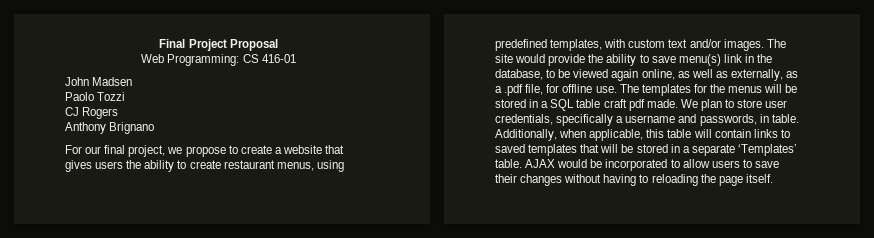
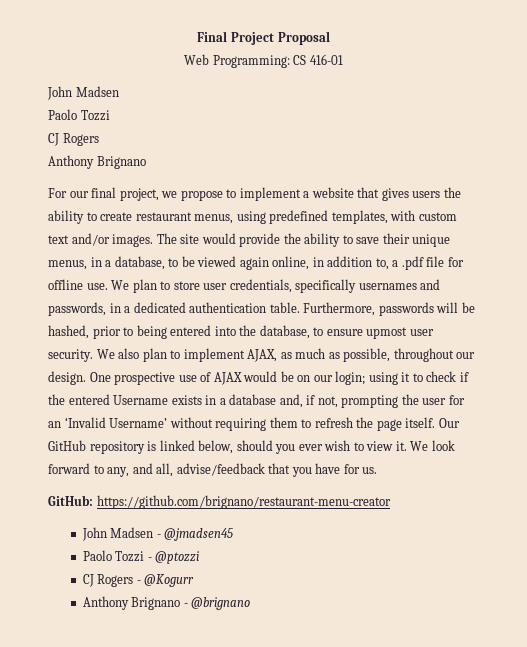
[240,145,272,154] create -> [239,187,301,201] implement
[678,54,773,66] menu(s) link in the -> [382,233,451,247] [48,257,112,270] their unique menus, in a
[677,69,799,81] as well as externally, as -> [312,256,389,270] in addition to,
[525,84,544,95] file, -> [426,256,445,267] file
[619,84,798,96] [495,99,678,111] The templates for the menus will be stored in a SQL table craft pdf made. -> (108, 286) none
[616,115,676,123] a username -> [358,283,417,290] usernames
[771,114,799,123] [495,129,790,141] [495,144,797,156] [495,159,779,171] [495,174,773,186] table. Additionally, when applicable, this table will contain links to saved templates that will be stored in a separate ‘Templates’ table. AJAX would be incorporated to allow users to save their changes without having to reloading the page itself. -> [124,302,475,316] [48,325,434,339] [48,348,476,362] [48,371,469,385] [48,394,465,408] [48,417,460,431] [48,440,455,454] [48,463,378,477] [48,495,391,509] [81,527,234,541] [82,550,200,564] [82,574,195,587] [82,596,251,610] a dedicated authentication table. Furthermore, passwords will be hashed, prior to being entered into the database, to ensure upmost user security. We also plan to implement AJAX, as much as possible, throughout our design. One prospective use of AJAX would be on our login; using it to check if the entered Username exists in a database and, if not, prompting the user for an ‘Invalid Username’ without requiring them to refresh the page itself. Our GitHub repository is linked below, should you ever wish to view it. We look forward to any, and all, advise/feedback that you have for us. // GitHub: https://github.com/brignano/restaurant-menu-creator // John Madsen - @jmadsen45 // Paolo Tozzi - @ptozzi // CJ Rogers - @Kogurr // Anthony Brignano - @brignano

